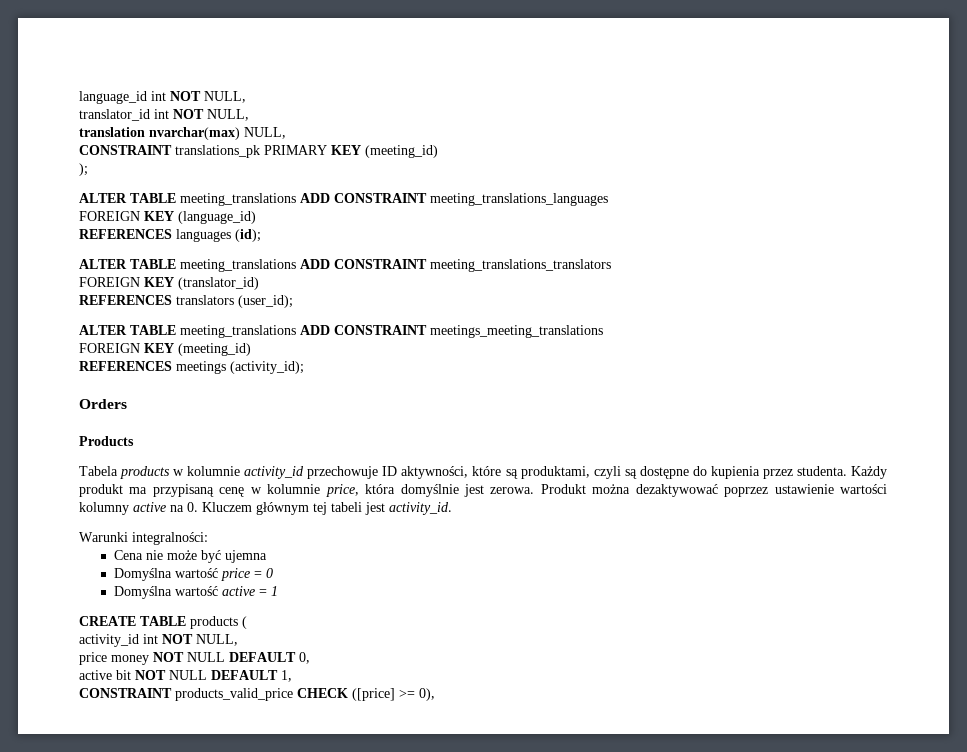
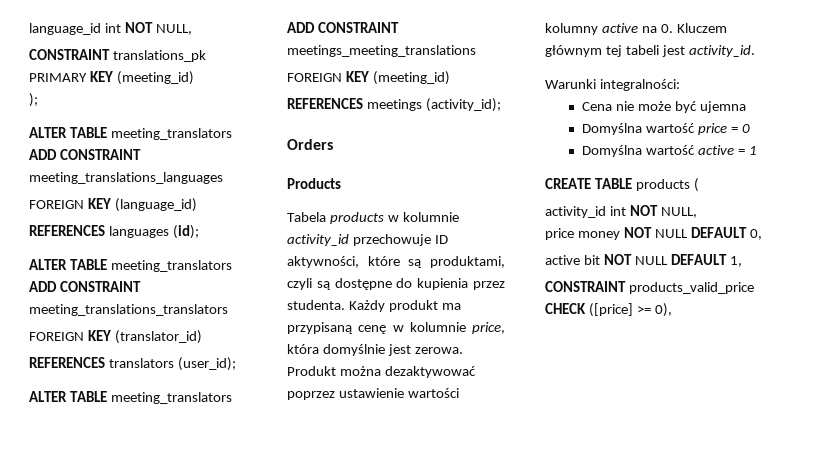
[79,109,249,121] [79,127,286,140] // translator_id int NOT NULL, // translation nvarchar(max) NULL, -> (192, 29) none
[180,193,296,206] meeting_translations -> [110,128,232,140] meeting_translators
[180,259,296,272] meeting_translations -> [110,260,232,272] meeting_translators
[180,325,296,338] meeting_translations -> [110,392,232,404] meeting_translators

